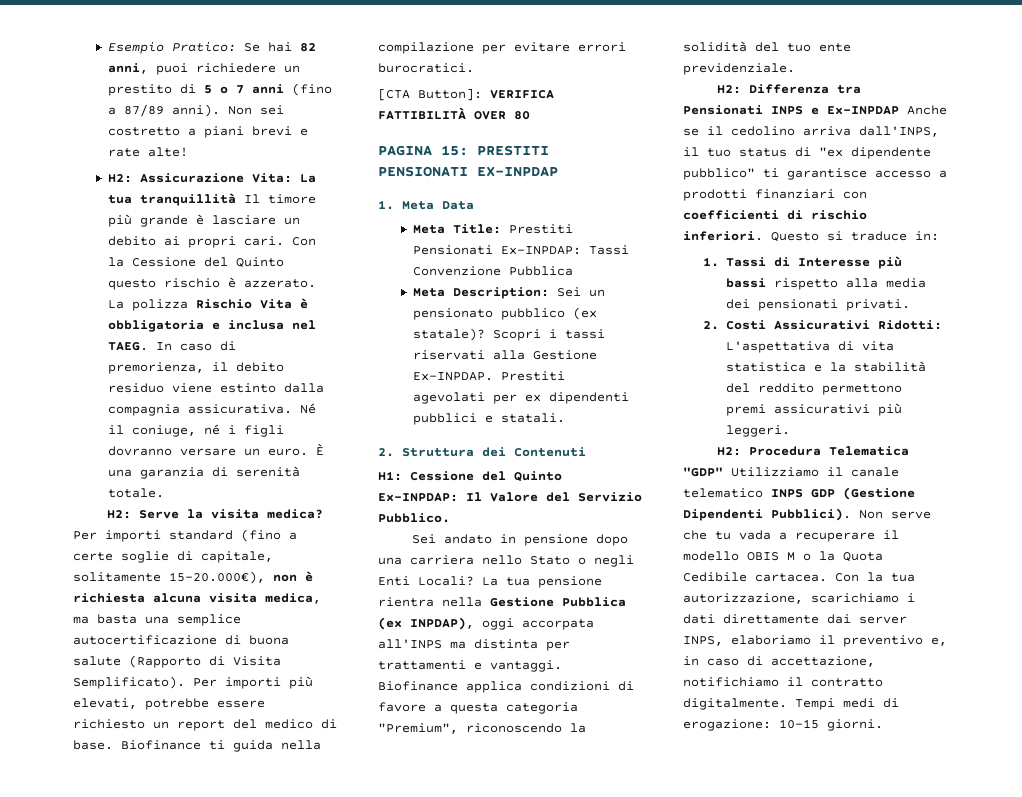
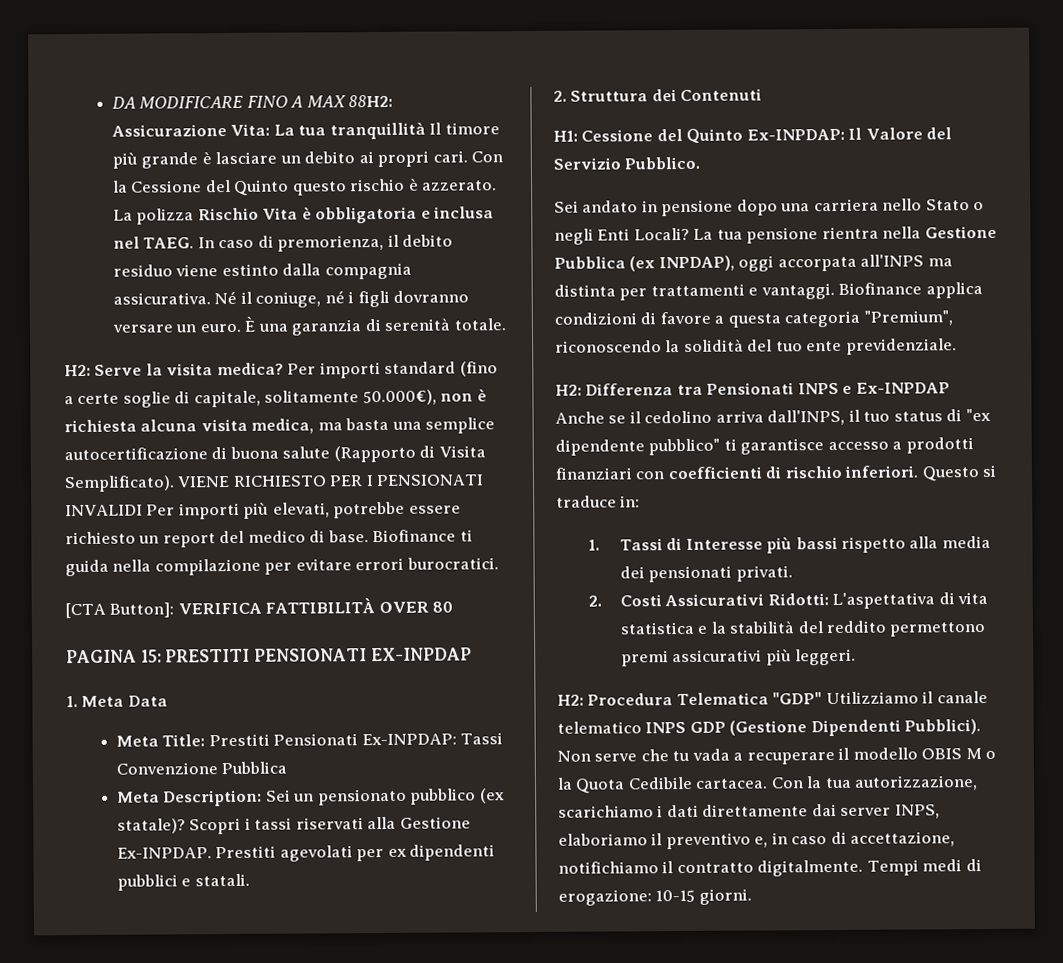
[107,42,316,54] [107,63,300,75] [107,83,332,96] [107,104,284,117] [107,126,308,138] [107,147,188,157] [107,174,132,183] Esempio Pratico: Se hai 82 anni, puoi richiedere un prestito di 5 o 7 anni (fino a 87/89 anni). Non sei costretto a piani brevi e rate alte! // H2: -> [111,94,394,109] DA MODIFICARE FINO A MAX 88H2:
[169,571,265,584] 15-20.000€), -> [362,389,437,406] 50.000€),
(185, 682) none -> [177,474,485,488] [65,504,143,517] VIENE RICHIESTO PER I PENSIONATI INVALIDI

